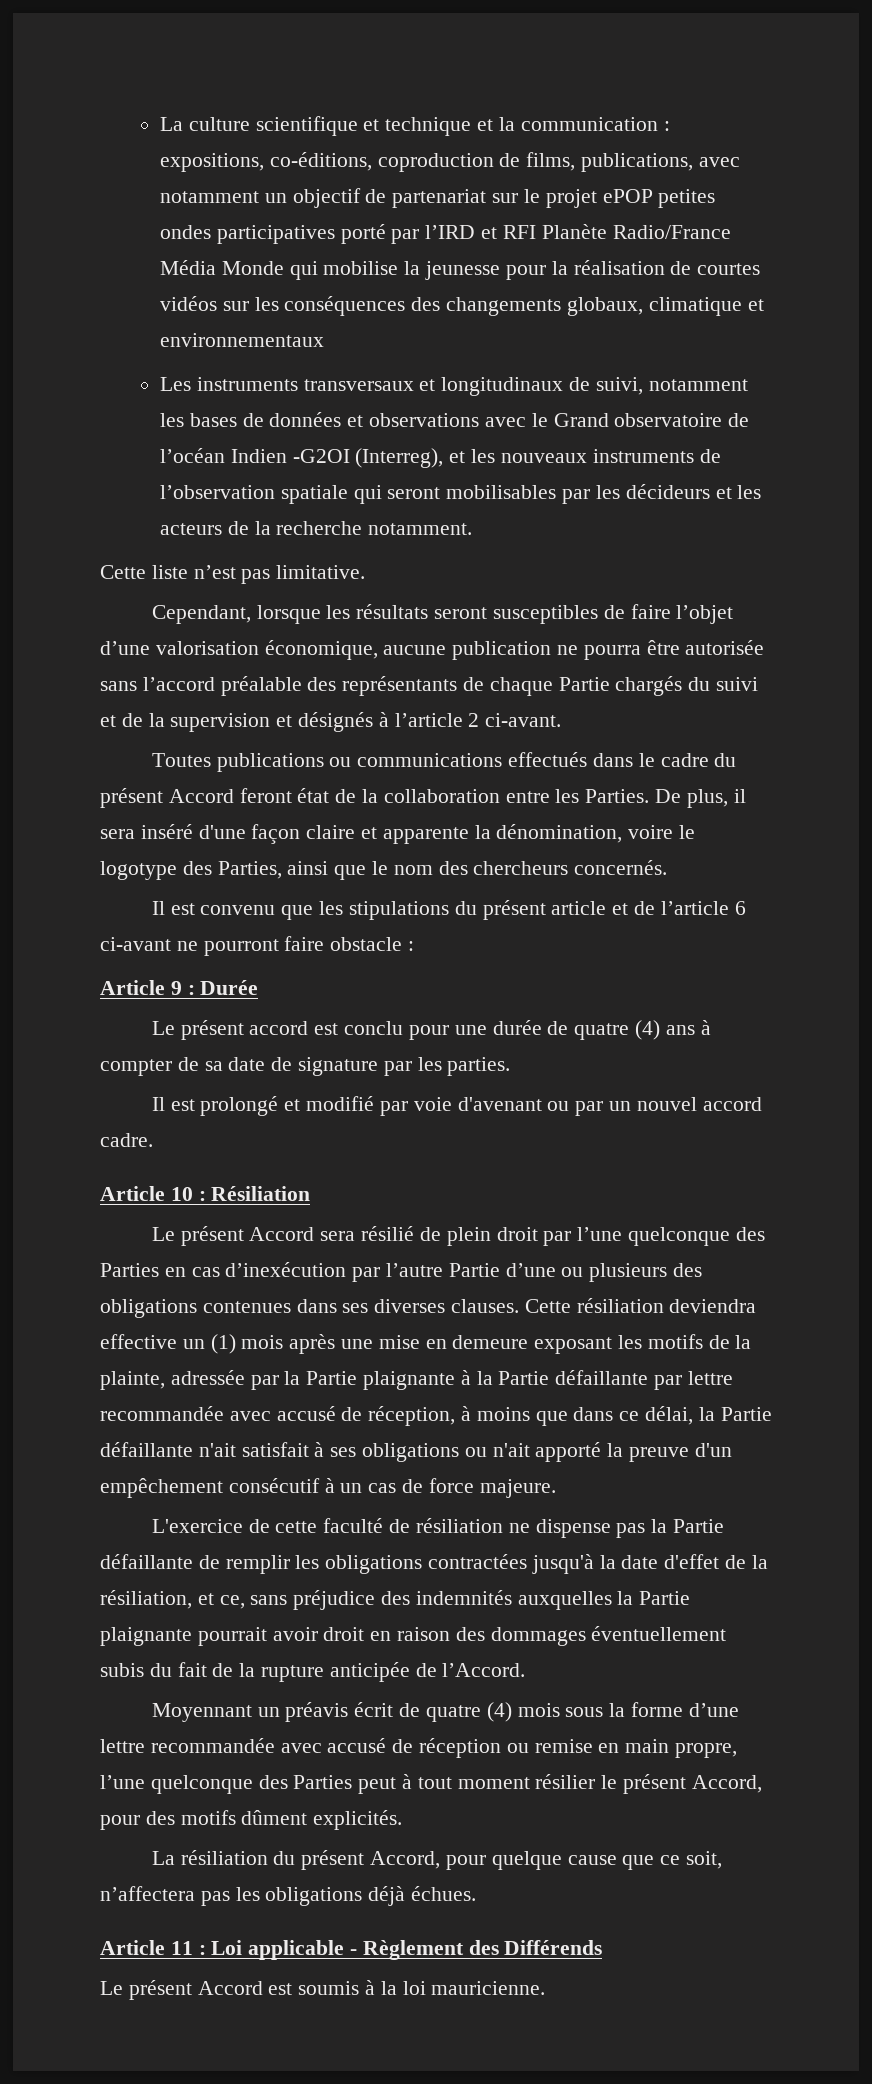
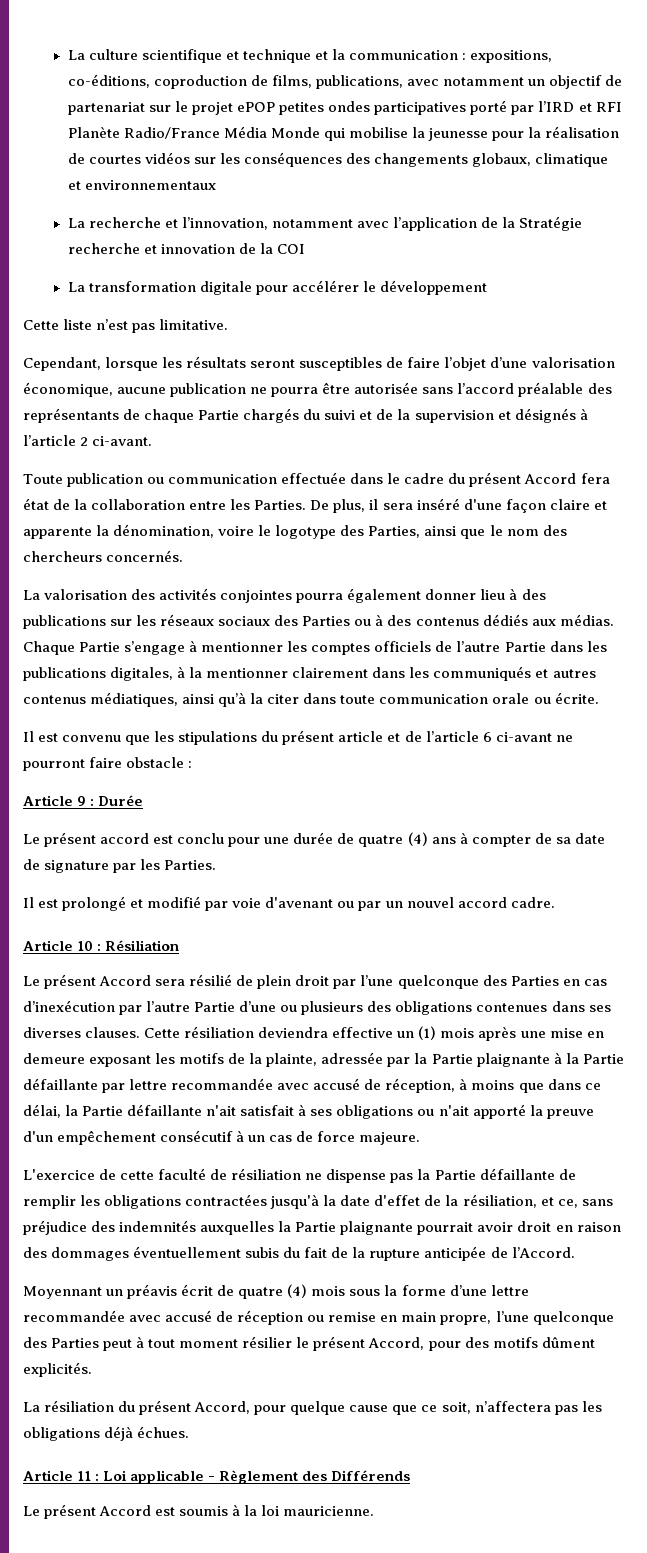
[160,377,748,396] [160,412,750,427] [160,448,721,468] [160,484,762,504] [160,521,473,535] Les instruments transversaux et longitudinaux de suivi, notamment les bases de données et observations avec le Grand observatoire de l’océan Indien -G2OI (Interreg), et les nouveaux instruments de l’observation spatiale qui seront mobilisables par les décideurs et les acteurs de la recherche notamment. -> [67,216,583,231] [67,243,306,254] [67,280,488,295] La recherche et l’innovation, notamment avec l’application de la Stratégie recherche et innovation de la COI // La transformation digitale pour accélérer le développement
[151,752,588,772] Toutes publications ou communications effectués -> [23,472,347,487] Toute publication ou communication effectuée
[239,788,292,803] feront -> [580,473,610,484] fera
(668, 867) none -> [23,588,546,603] [23,614,614,629] [23,640,607,655] [23,666,596,681] [23,692,599,707] // La valorisation des activités conjointes pourra également donner lieu à des publications sur les réseaux sociaux des Parties ou à des contenus dédiés aux médias. Chaque Partie s’engage à mentionner les comptes officiels de l’autre Partie dans les publications digitales, à la mentionner clairement dans les communiqués et autres contenus médiatiques, ainsi qu’à la citer dans toute communication orale ou écrite.
[447,1057,511,1076] parties. -> [164,860,217,870] Parties.

